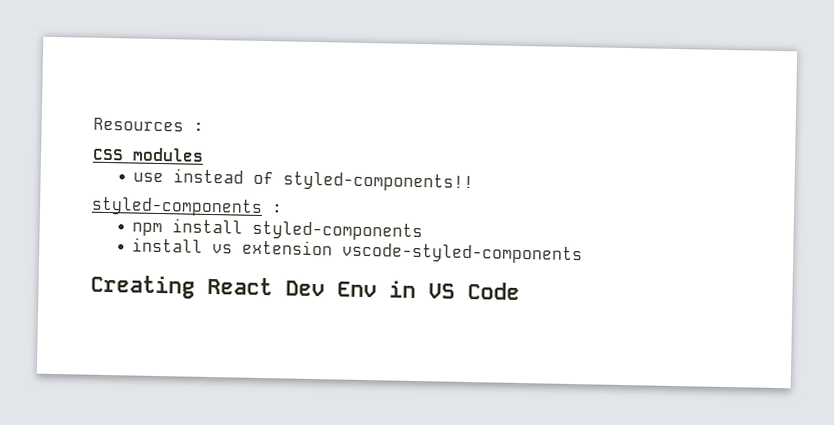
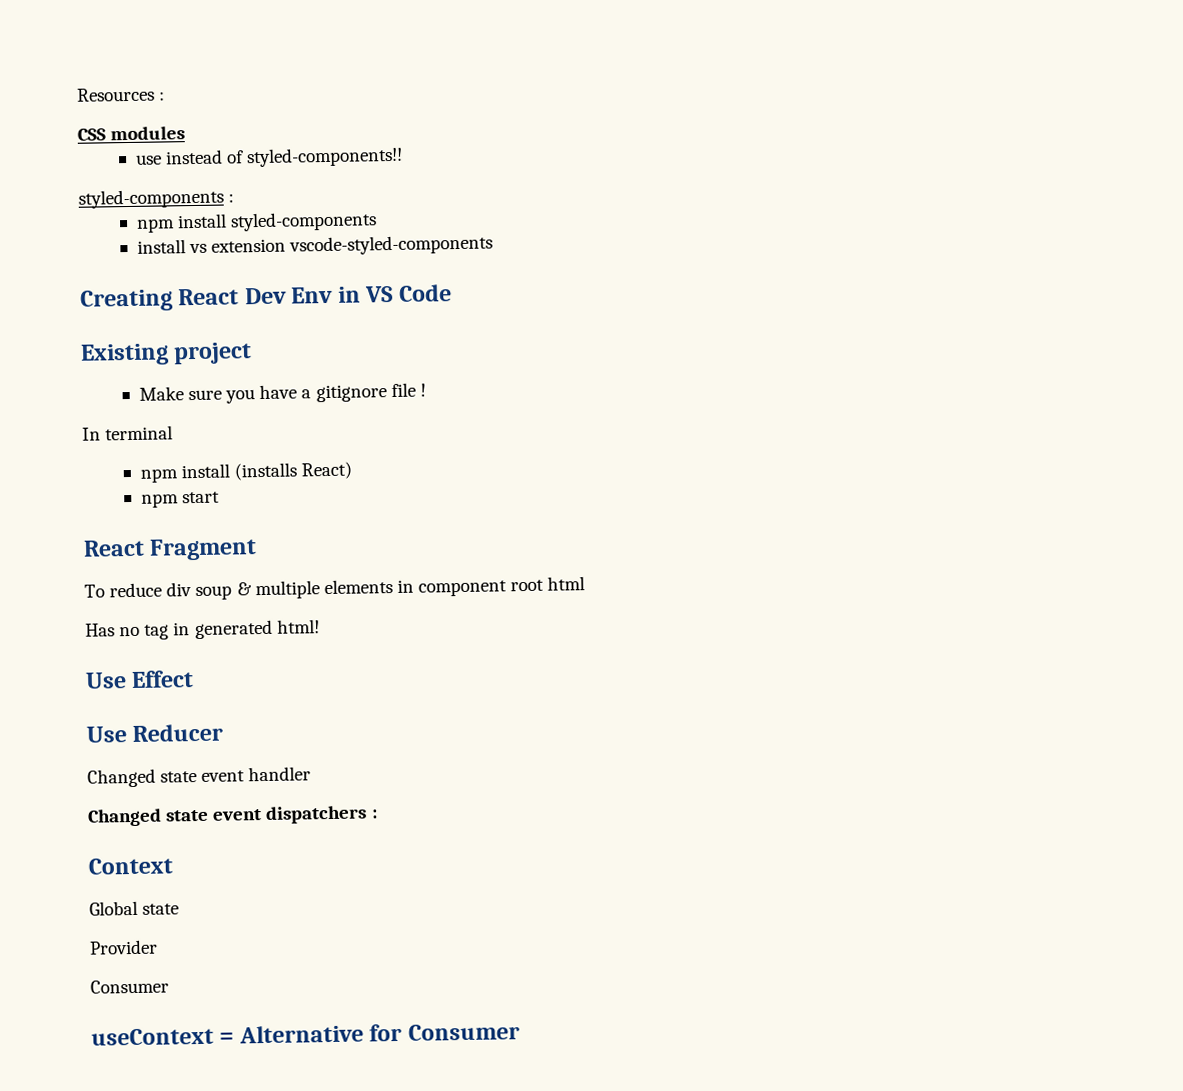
(520, 290) none -> [80,342,253,366] [138,382,426,404] [82,425,174,441] [139,461,353,483] [140,491,221,508] [83,538,258,561] [84,576,586,601] [85,619,320,640] [85,670,195,689] [86,723,224,743] [87,766,312,788] [87,805,378,827] [88,857,173,875] [89,900,180,916] [89,939,158,955] [90,979,169,994] [91,1023,520,1046] // Existing project // Make sure you have a gitignore file ! // In terminal // npm install (installs React) // npm start // React Fragment // To reduce div soup & multiple elements in component root html // Has no tag in generated html! // Use Effect // Use Reducer // Changed state event handler // Changed state event dispatchers : // Context // Global state // Provider // Consumer // useContext = Alternative for Consumer

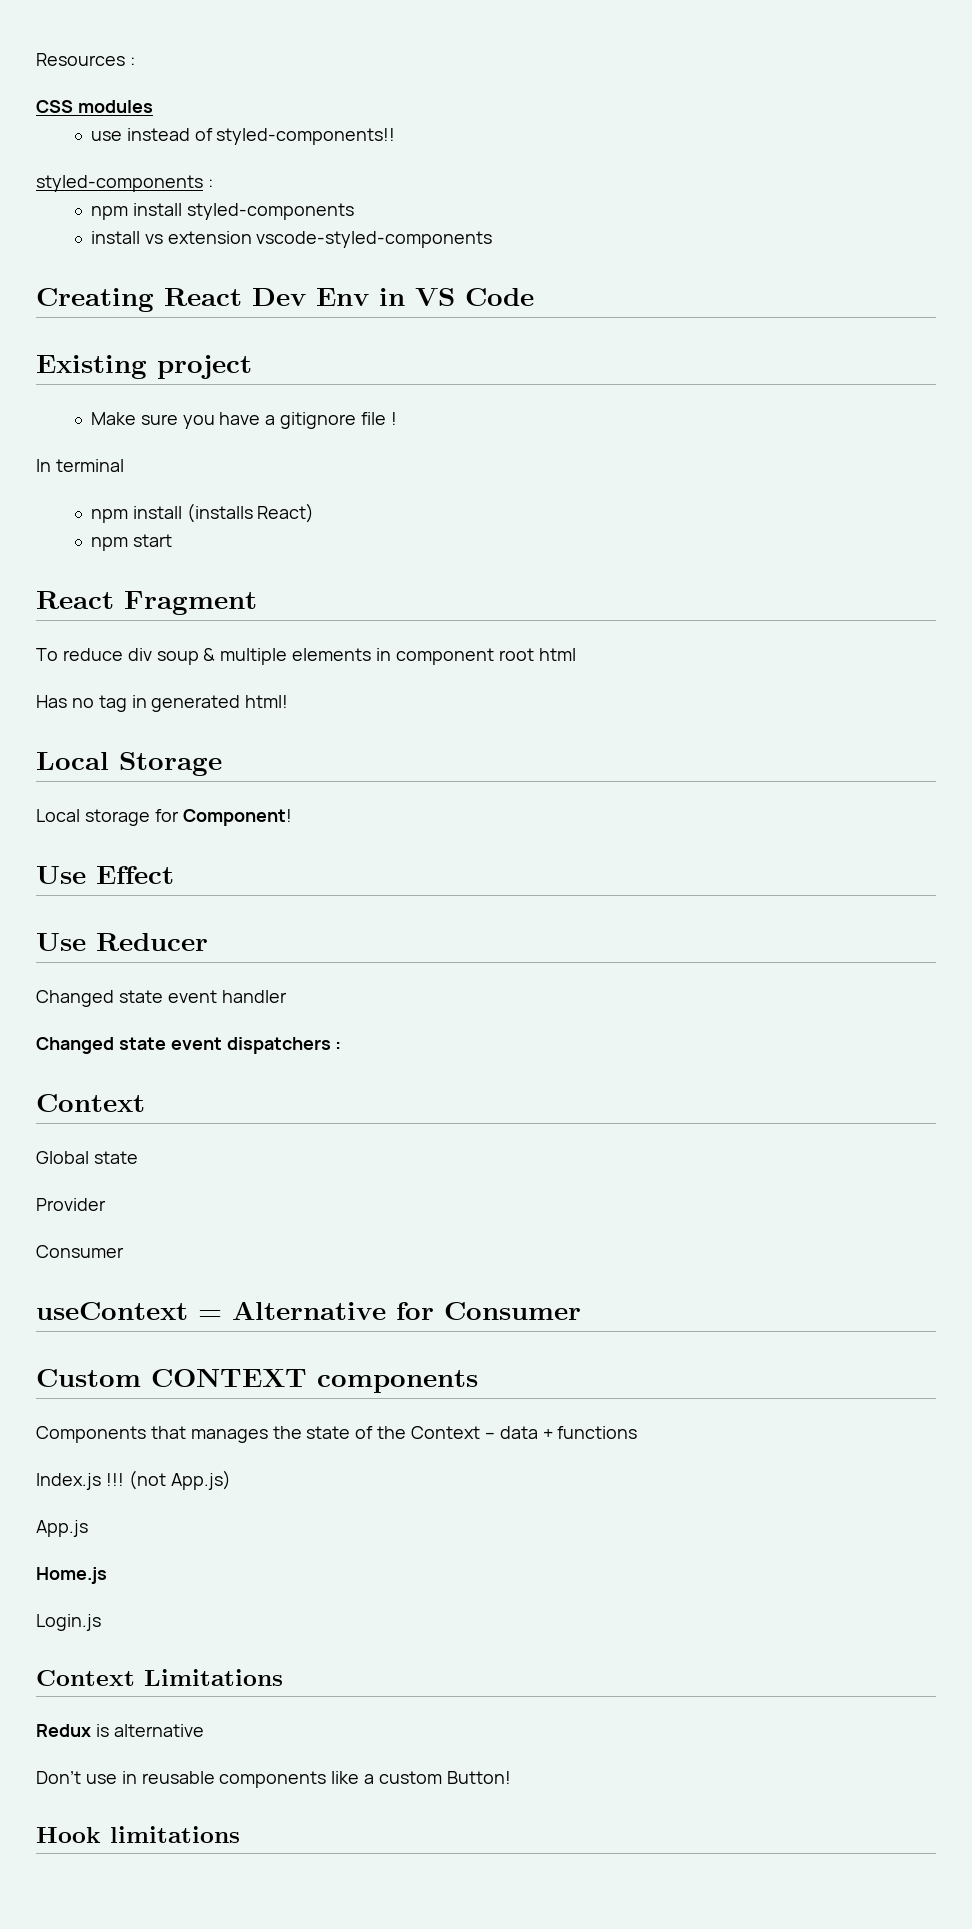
(320, 626) none -> [36,752,222,776] [36,809,292,826] // Local Storage // Local storage for Component!
(520, 1032) none -> [36,1368,478,1393] [36,1426,638,1443] [36,1470,231,1490] [36,1520,88,1537] [36,1567,107,1584] [36,1614,101,1631] [36,1669,283,1686] [36,1724,204,1737] [36,1771,511,1788] [36,1826,240,1843] // Custom CONTEXT components // Components that manages the state of the Context – data + functions // Index.js !!! (not App.js) // App.js // Home.js // Login.js // Context Limitations // Redux is alternative // Don’t use in reusable components like a custom Button! // Hook limitations

